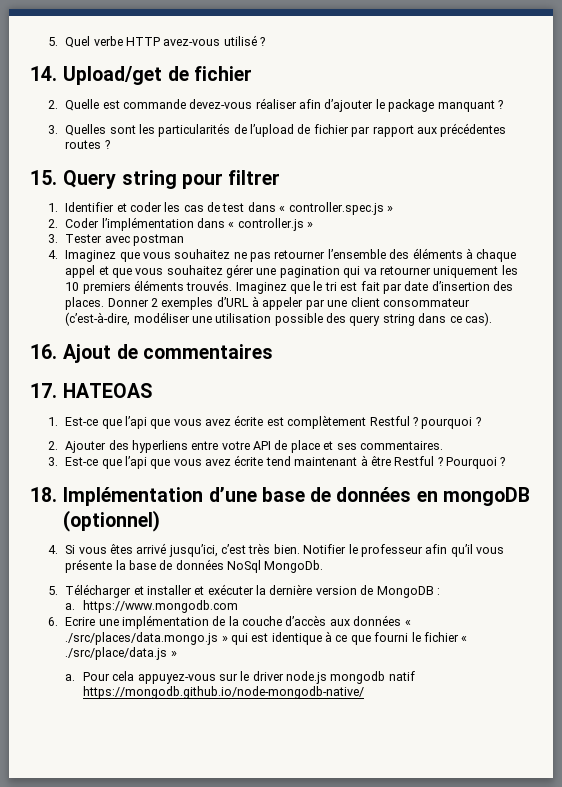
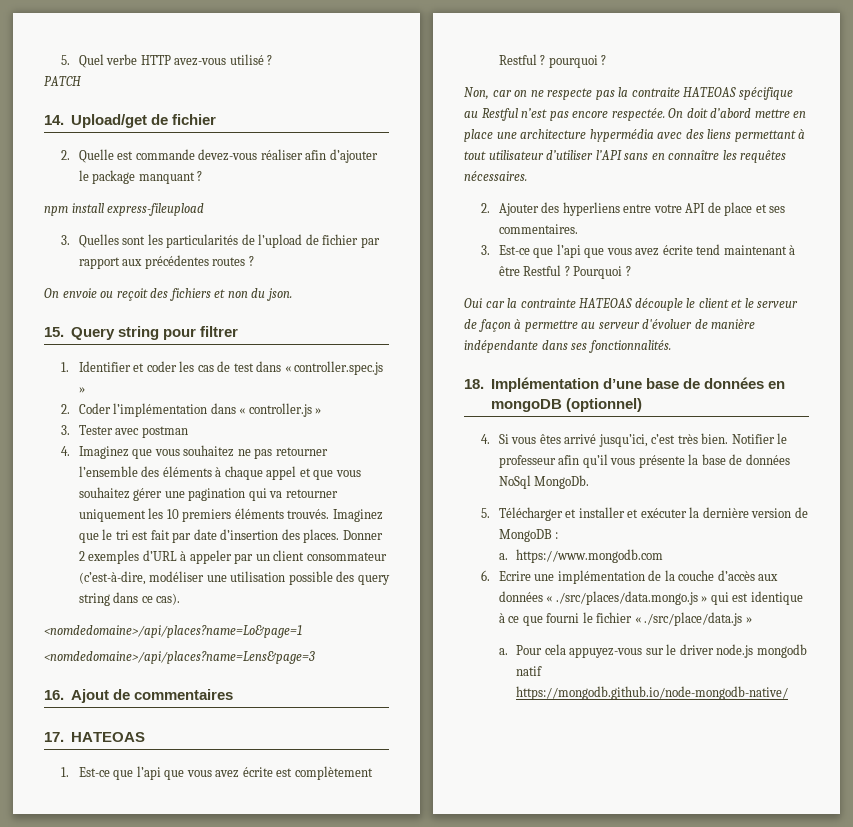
(266, 41) none -> [44,76,82,86] // PATCH
(503, 104) none -> [44,203,205,216] // npm install express-fileupload
(110, 144) none -> [44,288,292,301] // On envoie ou reçoit des fichiers et non du json.
[327,300,348,307] une -> [255,554,270,561] un
(492, 319) none -> [44,625,302,638] [44,651,315,664] // <nomdedomaine>/api/places?name=Lo&page=1 // <nomdedomaine>/api/places?name=Lens&page=3
(481, 421) none -> [464,87,793,100] [464,108,807,121] [464,129,806,142] [464,150,787,163] [464,171,527,181] // Non, car on ne respecte pas la contraite HATEOAS spécifique au Restful n’est pas encore respectée. On doit d’abord mettre en place une architecture hypermédia avec des liens permettant à tout utilisateur d’utiliser l’API sans en connaître les requêtes nécessaires.
(506, 461) none -> [464,298,799,311] [464,319,756,332] [464,340,671,353] // Oui car la contrainte HATEOAS découple le client et le serveur de façon à permettre au serveur d'évoluer de manière indépendante dans ses fonctionnalités.

